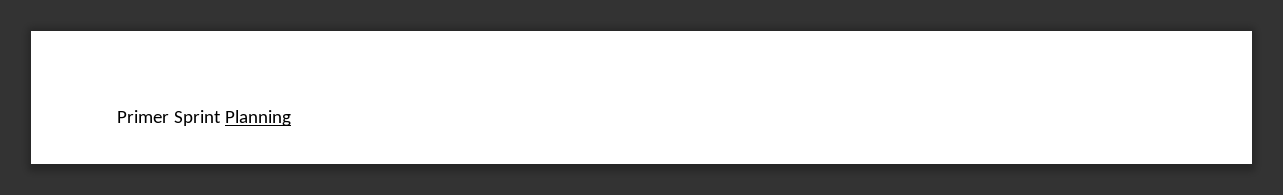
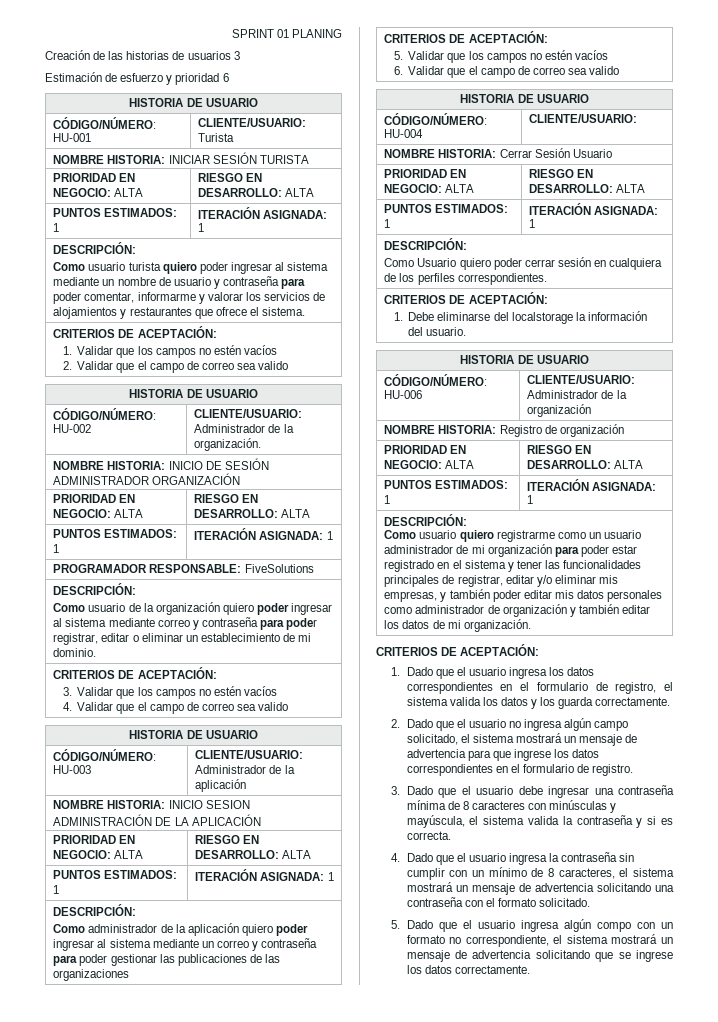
[117,110,291,126] Primer Sprint Planning -> [231,29,342,38] [45,50,240,60] [45,72,229,85] [129,98,258,107] [53,117,157,129] [53,133,92,142] [198,118,307,127] [198,133,235,142] [53,152,309,164] [53,173,136,182] [53,188,144,197] [198,173,263,182] [198,188,315,197] [53,208,178,217] [53,223,60,232] [198,207,328,219] [198,223,205,232] [53,242,137,254] [53,262,329,274] [53,276,306,289] [53,292,326,304] [53,307,306,319] [53,326,217,338] [62,345,277,358] [62,361,289,373] [129,389,258,398] [53,408,157,420] [53,424,92,433] [194,409,303,418] [194,424,294,433] [194,438,262,451] [53,458,269,470] [53,473,241,485] [53,494,136,503] [53,509,144,518] [194,494,259,503] [194,509,311,518] [53,529,178,538] [53,544,60,553] [194,528,333,540] [53,564,314,573] [53,583,137,595] [53,602,333,615] [53,617,318,630] [53,633,312,645] [53,648,97,657] [53,667,217,679] [62,686,277,699] [62,702,289,714] [129,730,258,739] [53,749,157,761] [53,765,92,774] [195,750,304,759] [195,765,295,774] [195,779,247,792] [53,800,250,809] [53,814,261,826] [53,835,136,844] [53,850,144,859] [195,835,260,844] [195,850,312,859] [53,870,178,879] [53,885,60,894] [195,869,334,881] [53,904,137,916] [53,923,309,936] [53,938,318,951] [53,954,281,966] [53,969,130,981] [384,31,548,43] [393,50,608,63] [393,66,620,78] [460,94,589,103] [384,113,488,125] [384,129,424,138] [529,114,638,123] [384,148,612,158] [384,169,467,178] [384,184,475,193] [529,169,594,178] [529,184,646,193] [384,204,509,213] [384,219,391,228] [529,203,659,215] [529,219,536,228] [384,238,468,250] [384,257,663,270] [384,273,547,285] [384,292,548,304] [393,311,647,324] [408,327,467,336] [460,355,589,364] [384,374,488,386] [384,390,423,399] [527,375,636,384] [527,390,627,399] [527,404,592,417] [384,424,624,437] [384,445,467,454] [384,460,475,469] [527,445,592,454] [527,460,644,469] [384,480,509,489] [384,495,391,504] [527,479,657,491] [527,495,534,504] [384,514,468,526] [384,530,642,542] [384,544,638,557] [384,560,642,572] [384,575,619,587] [384,589,663,602] [384,604,651,617] [384,619,531,632] [376,644,540,656] [391,667,595,679] [406,682,673,694] [406,697,671,709] [391,718,629,731] [406,733,638,746] [406,749,600,761] [406,764,634,776] [391,785,674,798] [406,800,617,813] [406,815,673,828] [406,831,451,840] [391,852,635,865] [406,867,674,880] [406,882,674,895] [406,897,590,907] [391,919,673,932] [406,934,673,947] [406,950,673,962] [406,965,530,974] SPRINT 01 PLANING // Creación de las historias de usuarios 3 // Estimación de esfuerzo y prioridad 6 // HISTORIA DE USUARIO // CÓDIGO/NÚMERO: HU-001 | CLIENTE/USUARIO: Turista // NOMBRE HISTORIA: INICIAR SESIÓN TURISTA // PRIORIDAD EN NEGOCIO: ALTA | RIESGO EN DESARROLLO: ALTA // PUNTOS ESTIMADOS: 1 | ITERACIÓN ASIGNADA: 1 // DESCRIPCIÓN: // Como usuario turista quiero poder ingresar al sistema mediante un nombre de usuario y contraseña para poder comentar, informarme y valorar los servicios de alojamientos y restaurantes que ofrece el sistema. // CRITERIOS DE ACEPTACIÓN: // 1. Validar que los campos no estén vacíos // 2. Validar que el campo de correo sea valido // HISTORIA DE USUARIO // CÓDIGO/NÚMERO: HU-002 | CLIENTE/USUARIO: Administrador de la organización. // NOMBRE HISTORIA: INICIO DE SESIÓN ADMINISTRADOR ORGANIZACIÓN // PRIORIDAD EN NEGOCIO: ALTA | RIESGO EN DESARROLLO: ALTA // PUNTOS ESTIMADOS: 1 | ITERACIÓN ASIGNADA: 1 // PROGRAMADOR RESPONSABLE: FiveSolutions // DESCRIPCIÓN: // Como usuario de la organización quiero poder ingresar al sistema mediante correo y contraseña para poder registrar, editar o eliminar un establecimiento de mi dominio. // CRITERIOS DE ACEPTACIÓN: // 3. Validar que los campos no estén vacíos // 4. Validar que el campo de correo sea valido // HISTORIA DE USUARIO // CÓDIGO/NÚMERO: HU-003 | CLIENTE/USUARIO: Administrador de la aplicación // NOMBRE HISTORIA: INICIO SESION ADMINISTRACIÓN DE LA APLICACIÓN // PRIORIDAD EN NEGOCIO: ALTA | RIESGO EN DESARROLLO: ALTA // PUNTOS ESTIMADOS: 1 | ITERACIÓN ASIGNADA: 1 // DESCRIPCIÓN: // Como administrador de la aplicación quiero poder ingresar al sistema mediante un correo y contraseña para poder gestionar las publicaciones de las organizaciones // CRITERIOS DE ACEPTACIÓN: // 5. Validar que los campos no estén vacíos // 6. Validar que el campo de correo sea valido // HISTORIA DE USUARIO // CÓDIGO/NÚMERO: HU-004 | CLIENTE/USUARIO: // NOMBRE HISTORIA: Cerrar Sesión Usuario // PRIORIDAD EN NEGOCIO: ALTA | RIESGO EN DESARROLLO: ALTA // PUNTOS ESTIMADOS: 1 | ITERACIÓN ASIGNADA: 1 // DESCRIPCIÓN: // Como Usuario quiero poder cerrar sesión en cualquiera de los perfiles correspondientes. // CRITERIOS DE ACEPTACIÓN: // 1. Debe eliminarse del localstorage la información del usuario. // HISTORIA DE USUARIO // CÓDIGO/NÚMERO: HU-006 | CLIENTE/USUARIO: Administrador de la organización // NOMBRE HISTORIA: Registro de organización // PRIORIDAD EN NEGOCIO: ALTA | RIESGO EN DESARROLLO: ALTA // PUNTOS ESTIMADOS: 1 | ITERACIÓN ASIGNADA: 1 // DESCRIPCIÓN: // Como usuario quiero registrarme como un usuario administrador de mi organización para poder estar registrado en el sistema y tener las funcionalidades principales de registrar, editar y/o eliminar mis empresas, y también poder editar mis datos personales como administrador de organización y también editar los datos de mi organización. // CRITERIOS DE ACEPTACIÓN: // 1. Dado que el usuario ingresa los datos correspondientes en el formulario de registro, el sistema valida los datos y los guarda correctamente. // 2. Dado que el usuario no ingresa algún campo solicitado, el sistema mostrará un mensaje de advertencia para que ingrese los datos correspondientes en el formulario de registro. // 3. Dado que el usuario debe ingresar una contraseña mínima de 8 caracteres con minúsculas y mayúscula, el sistema valida la contraseña y si es correcta. // 4. Dado que el usuario ingresa la contraseña sin cumplir con un mínimo de 8 caracteres, el sistema mostrará un mensaje de advertencia solicitando una contraseña con el formato solicitado. // 5. Dado que el usuario ingresa algún compo con un formato no correspondiente, el sistema mostrará un mensaje de advertencia solicitando que se ingrese los datos correctamente.

